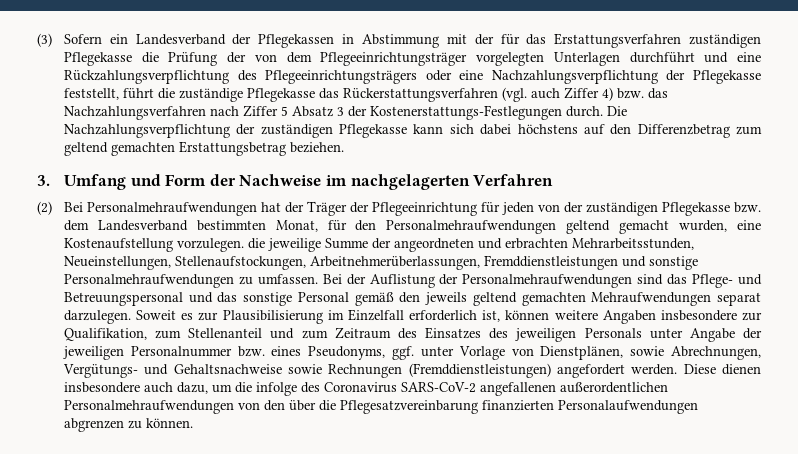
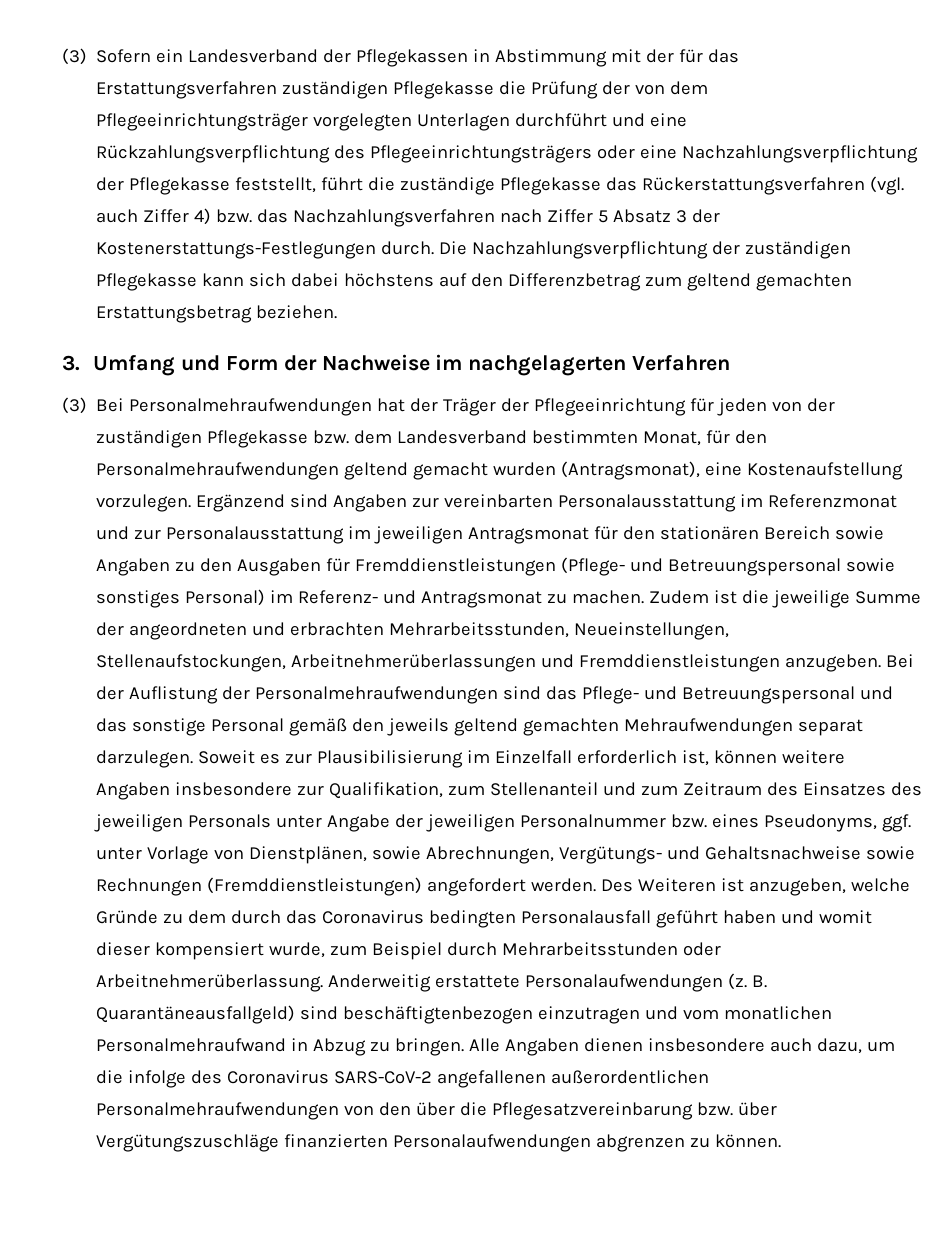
[37,201,52,215] (2) -> [62,397,87,414] (3)
[679,220,728,232] wurden, -> [493,461,701,480] wurden (Antragsmonat),
(244, 245) none -> [196,494,898,512] [96,526,885,544] [96,557,896,576] [96,589,738,608] Ergänzend sind Angaben zur vereinbarten Personalausstattung im Referenzmonat und zur Personalausstattung im jeweiligen Antragsmonat für den stationären Bereich sowie Angaben zu den Ausgaben für Fremddienstleistungen (Pflege- und Betreuungspersonal sowie sonstiges Personal) im Referenz- und Antragsmonat zu machen. Zudem ist
[309,255,698,270] [63,274,318,288] Arbeitnehmerüberlassungen, Fremddienstleistungen und sonstige Personalmehraufwendungen zu umfassen. -> [291,654,882,672] Arbeitnehmerüberlassungen und Fremddienstleistungen anzugeben.
[683,364,716,374] Diese -> [601,878,911,896] [96,910,873,928] [96,942,722,960] [96,973,768,992] [96,1005,833,1024] [96,1038,580,1056] Des Weiteren ist anzugeben, welche Gründe zu dem durch das Coronavirus bedingten Personalausfall geführt haben und womit dieser kompensiert wurde, zum Beispiel durch Mehrarbeitsstunden oder Arbeitnehmerüberlassung. Anderweitig erstattete Personalaufwendungen (z. B. Quarantäneausfallgeld) sind beschäftigtenbezogen einzutragen und vom monatlichen Personalmehraufwand in Abzug zu bringen. Alle Angaben
(478, 407) none -> [697,1102,778,1116] [96,1134,280,1152] bzw. über Vergütungszuschläge

